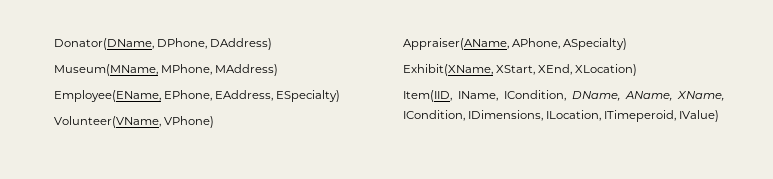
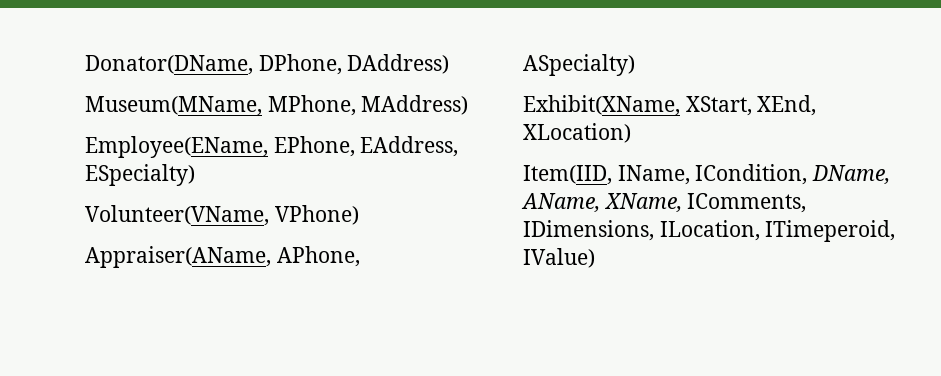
[403,110,465,121] ICondition, -> [687,193,807,213] IComments,

